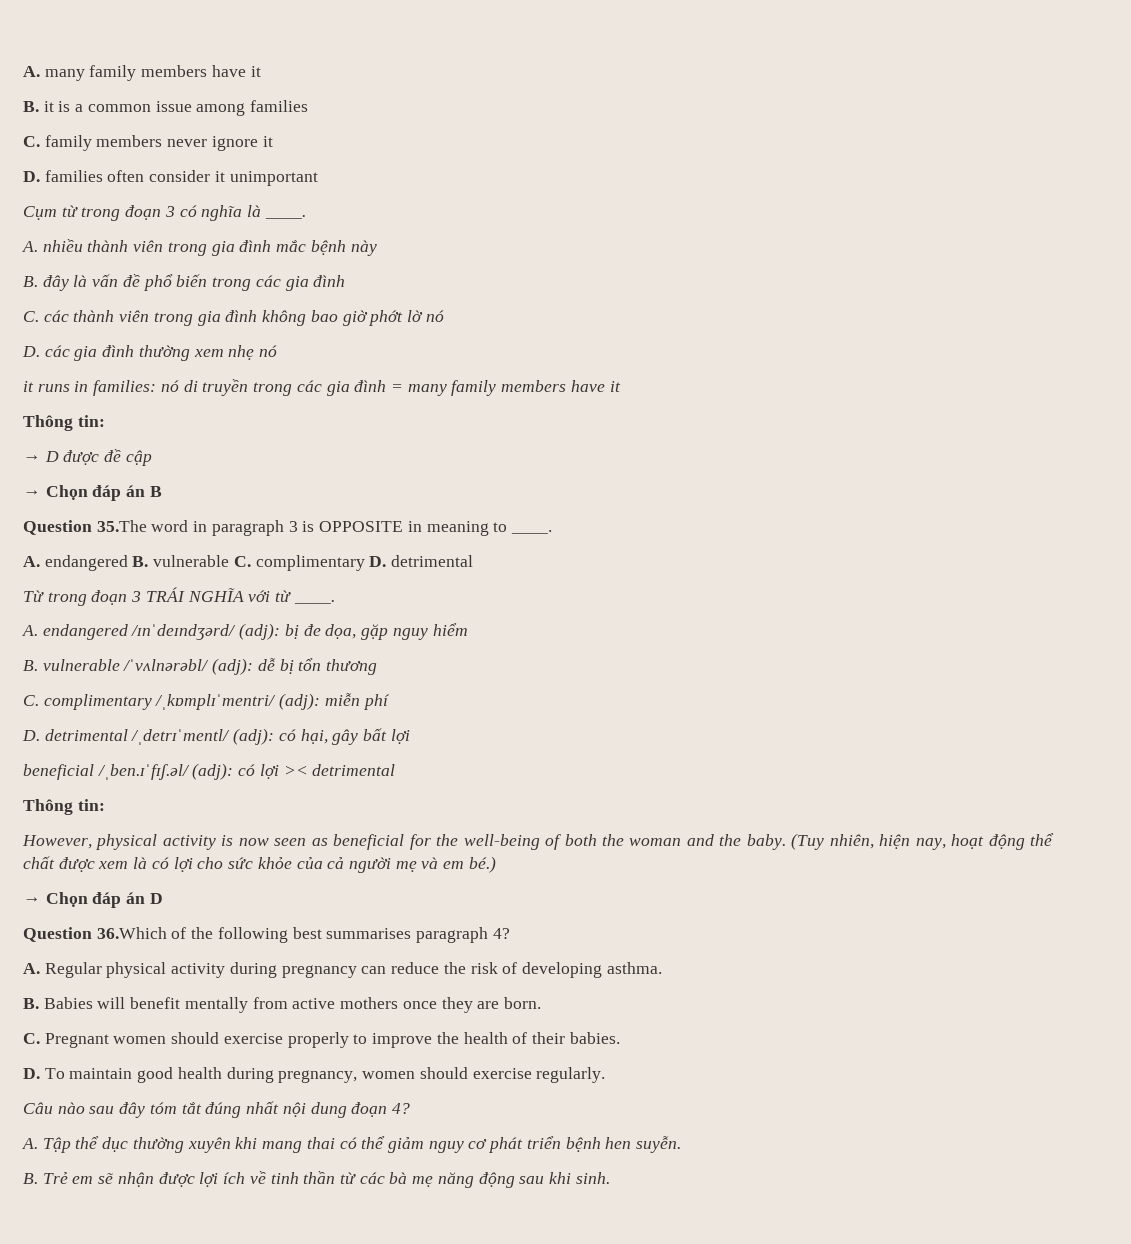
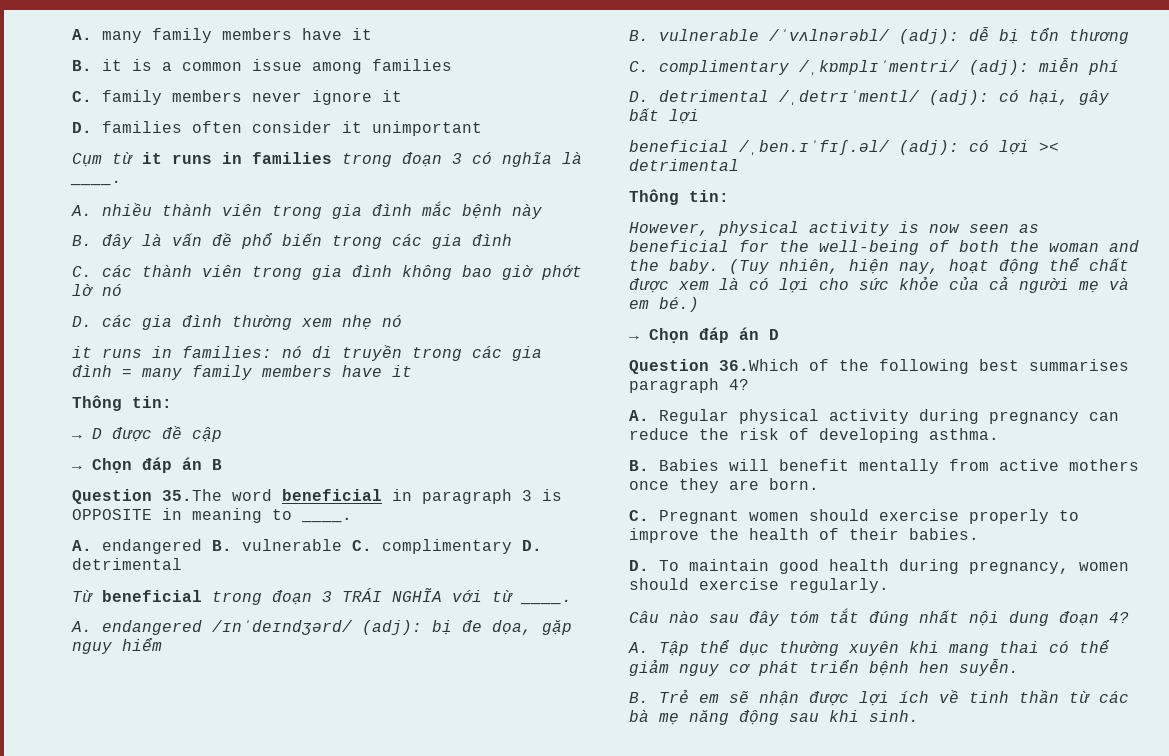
(78, 211) none -> [142,152,332,164] it runs in families
(189, 526) none -> [282,489,382,501] beneficial
(44, 596) none -> [102,590,202,602] beneficial

